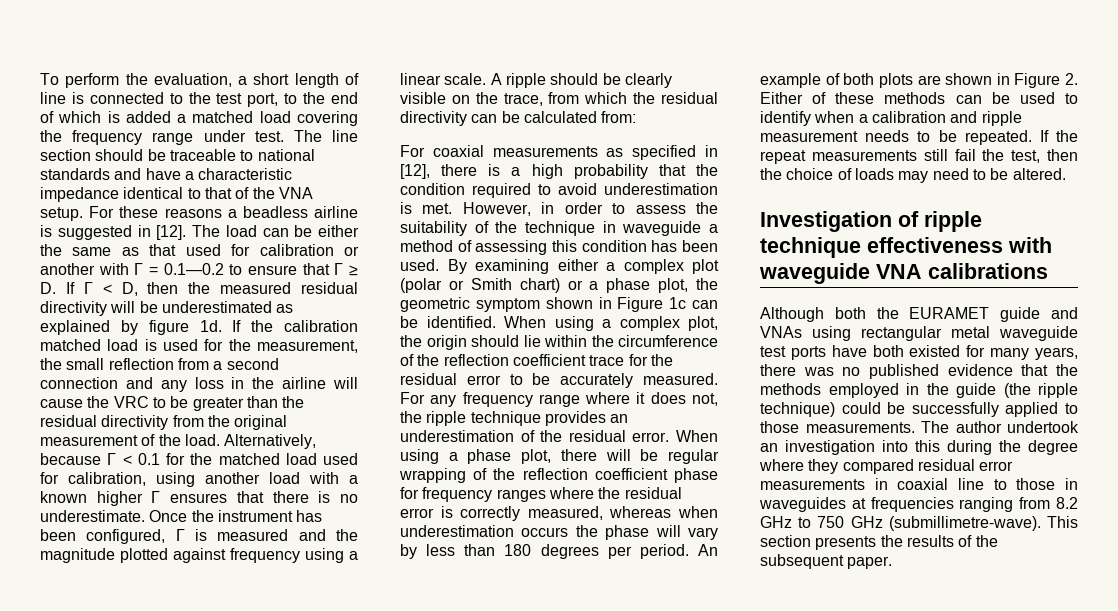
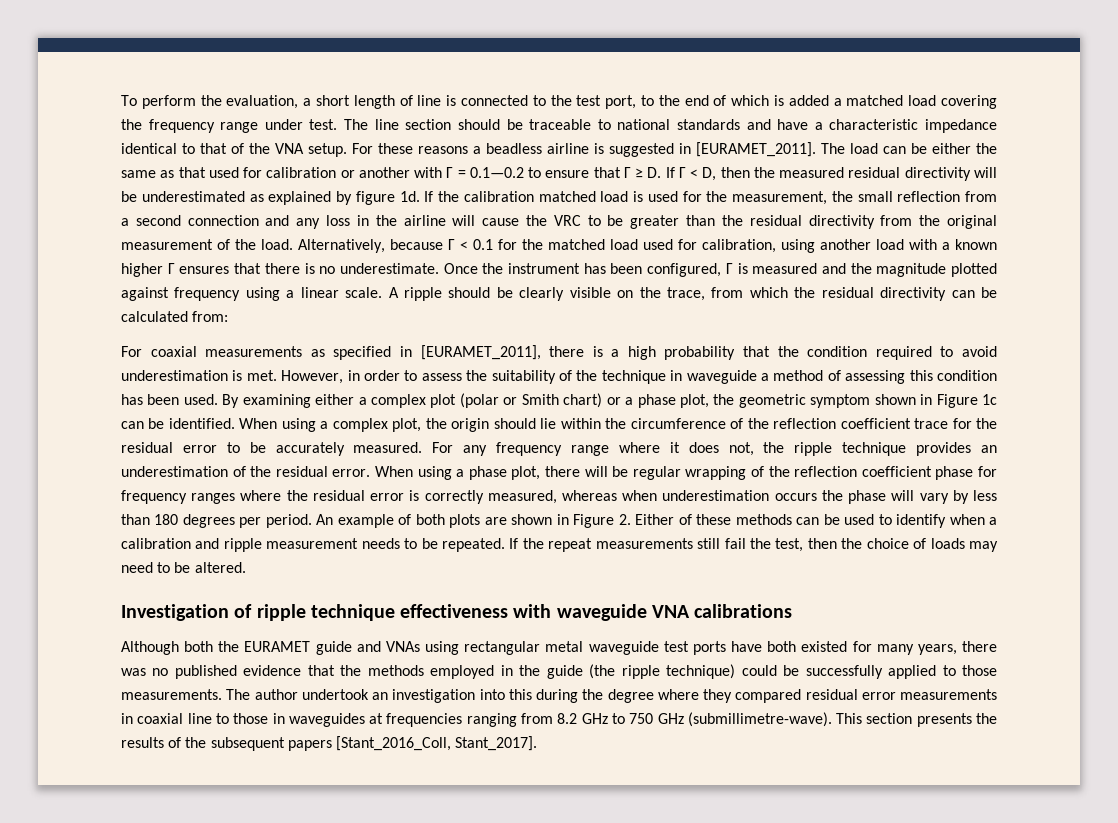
[156,225,187,240] [12]. -> [696,142,816,157] [EURAMET_2011].
[400,164,430,179] [12], -> [420,345,541,360] [EURAMET_2011],
[847,556,893,569] paper. -> [287,736,538,751] papers [Stant_2016_Coll, Stant_2017].

